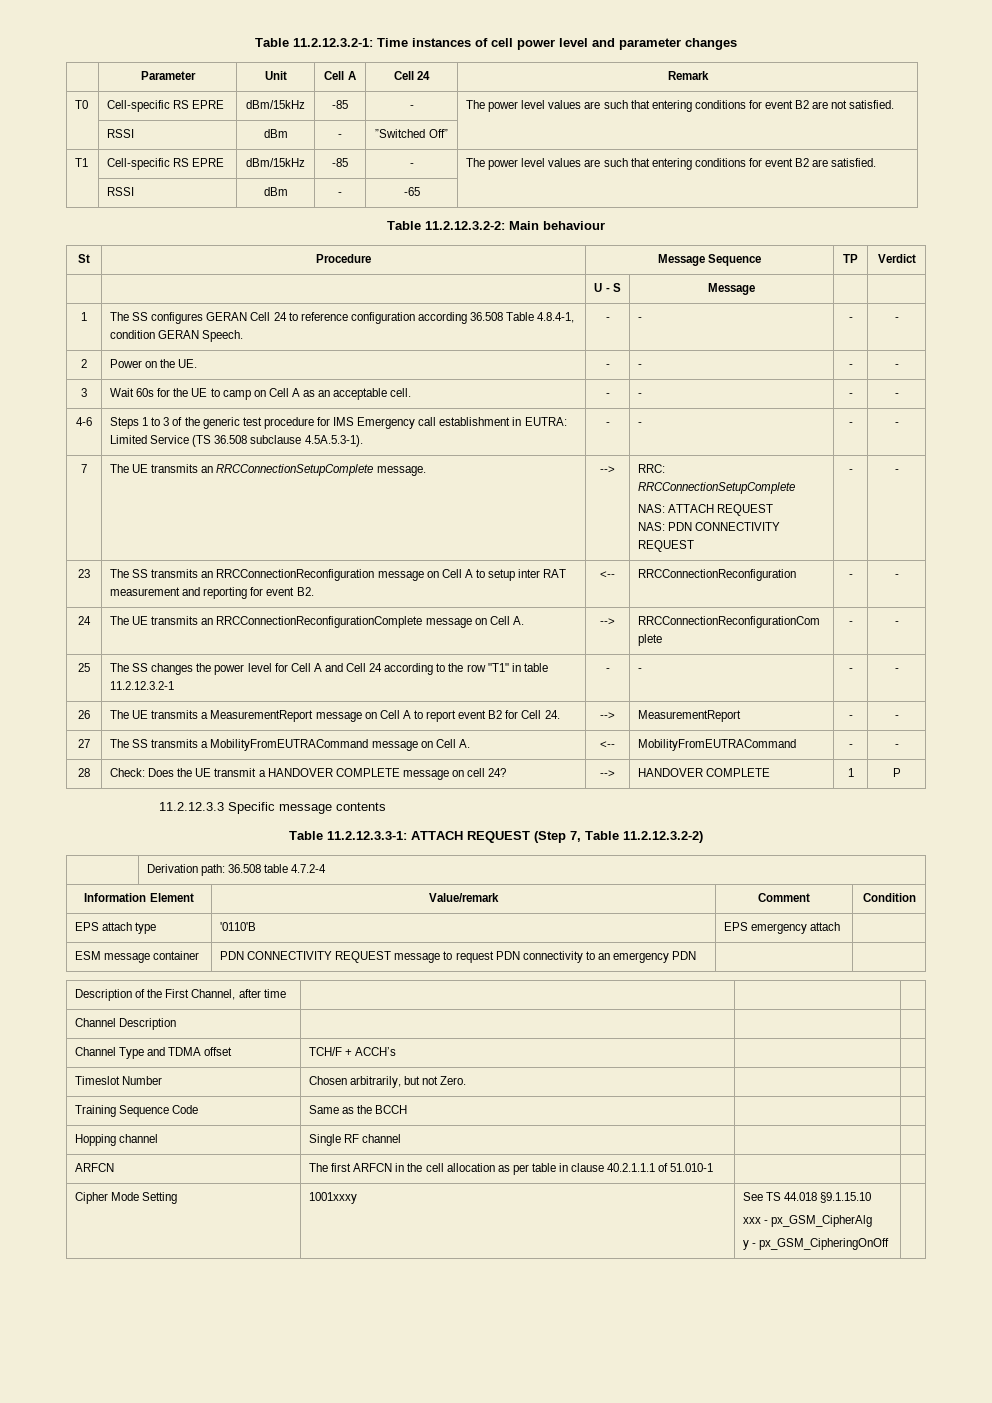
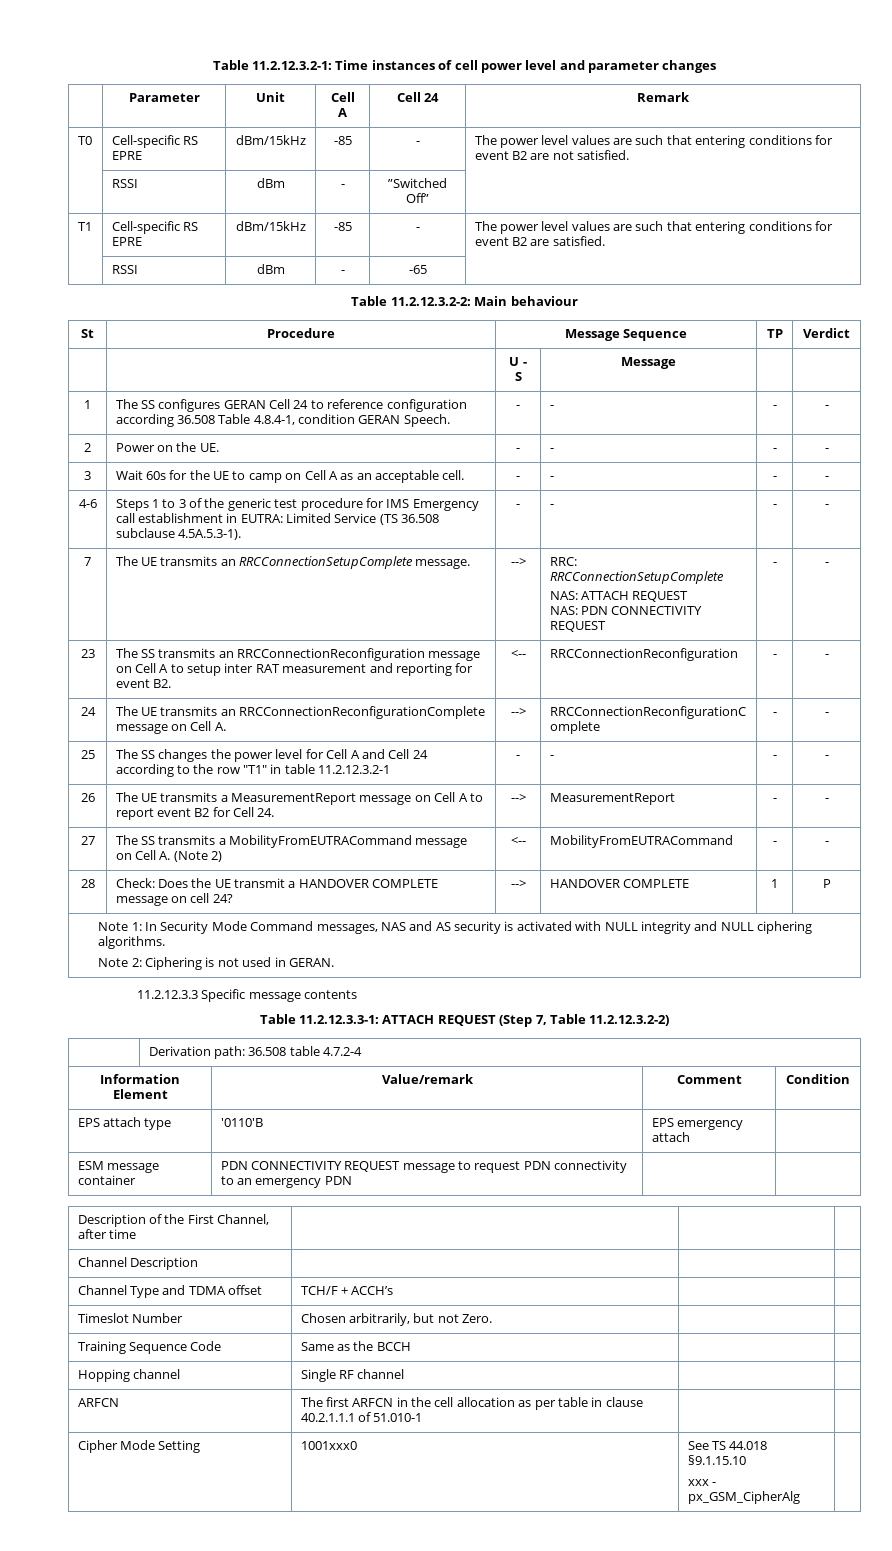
(470, 743) none -> [173,851,223,862] (Note 2)
(901, 772) none -> [98,921,813,934] [98,936,166,949] [98,957,334,970] // Note 1: In Security Mode Command messages, NAS and AS security is activated with NULL integrity and NULL ciphering algorithms. // Note 2: Ciphering is not used in GERAN.
[309,1192,358,1204] 1001xxxy -> [300,1441,357,1450] 1001xxx0
[743,1238,890,1250] // y - px_GSM_CipheringOnOff -> (800, 1497) none

